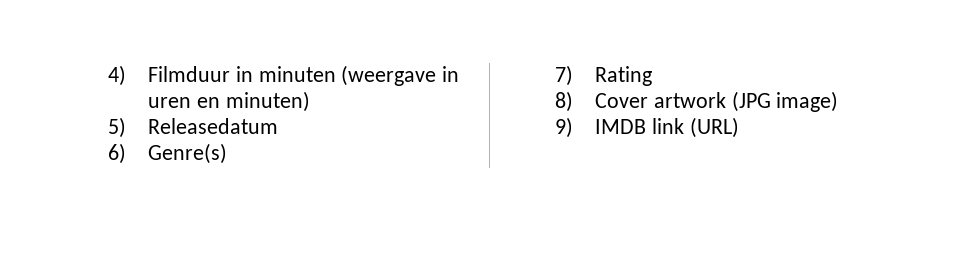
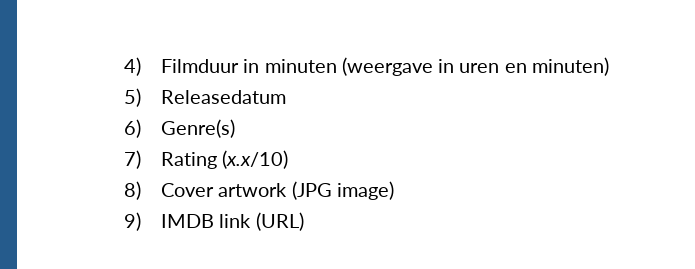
(653, 76) none -> [222,150,289,169] (x.x/10)

